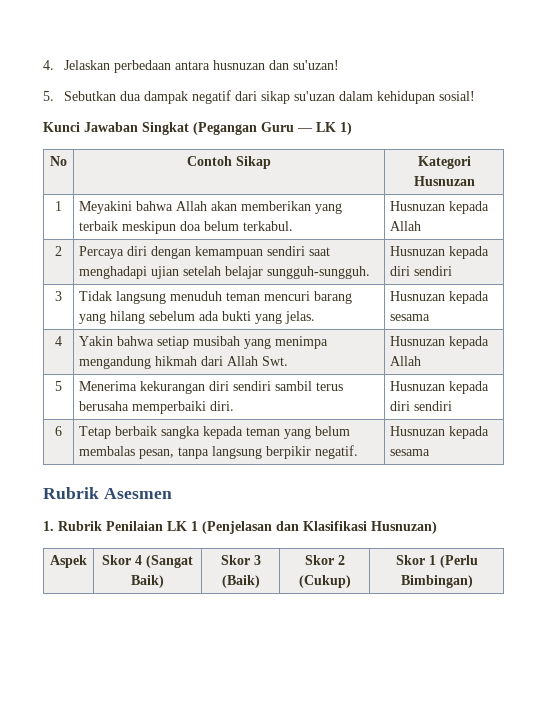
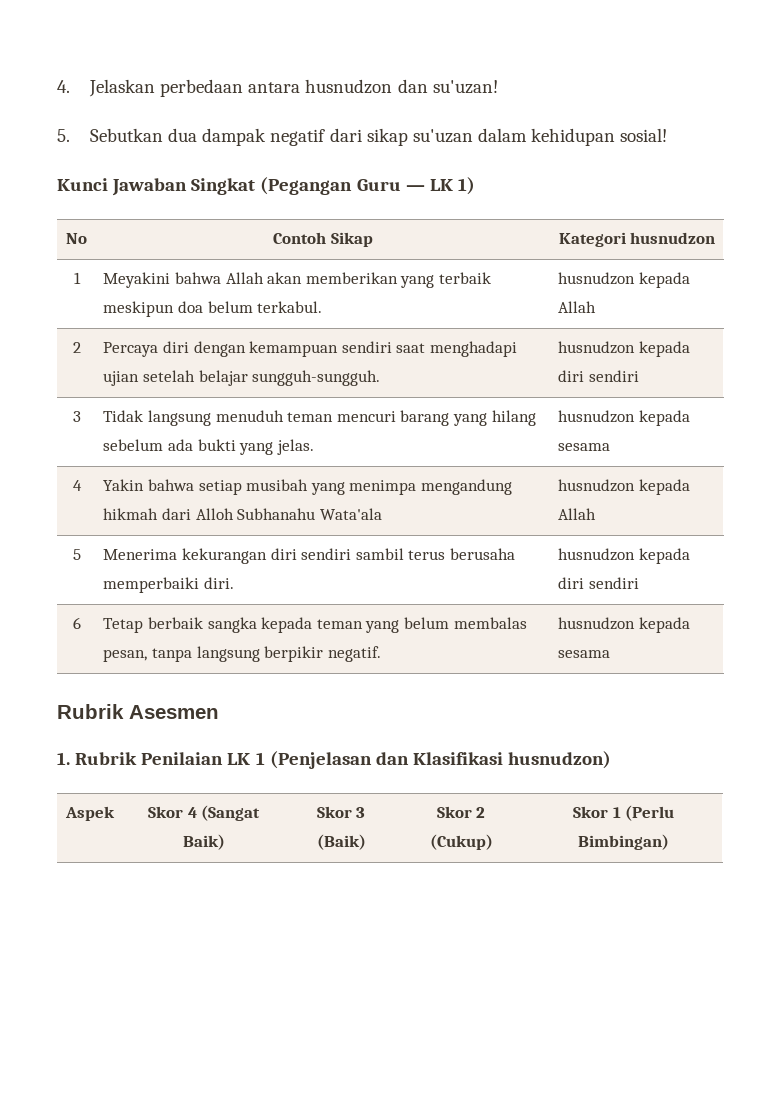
[212,60,265,70] husnuzan -> [305,79,393,94] husnudzon
[413,176,475,186] Husnuzan -> [630,232,716,244] husnudzon
[390,201,446,211] Husnuzan -> [558,272,636,285] husnudzon
[390,246,446,256] Husnuzan -> [558,341,636,354] husnudzon
[390,291,446,301] Husnuzan -> [558,410,636,423] husnudzon
[227,356,289,366] [390,336,446,346] Allah Swt. | Husnuzan -> [195,508,382,520] [558,479,636,492] Alloh Subhanahu Wata'ala | husnudzon
[390,381,446,391] Husnuzan -> [558,548,636,561] husnudzon
[390,426,446,436] Husnuzan -> [558,617,636,630] husnudzon
[371,521,437,534] Husnuzan) -> [508,751,612,769] husnudzon)

